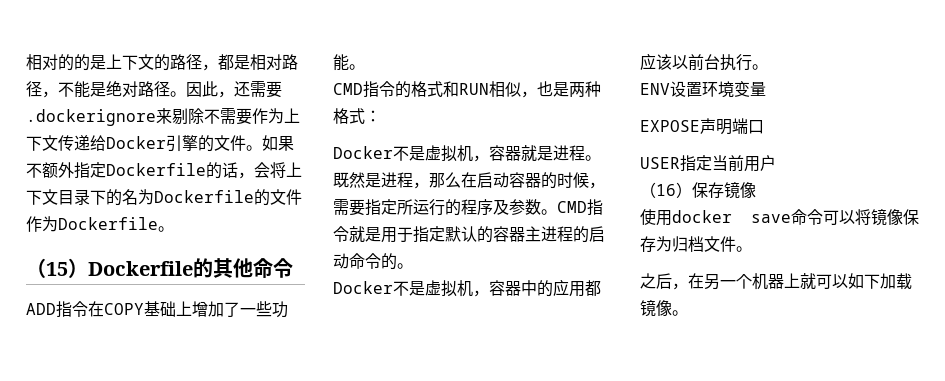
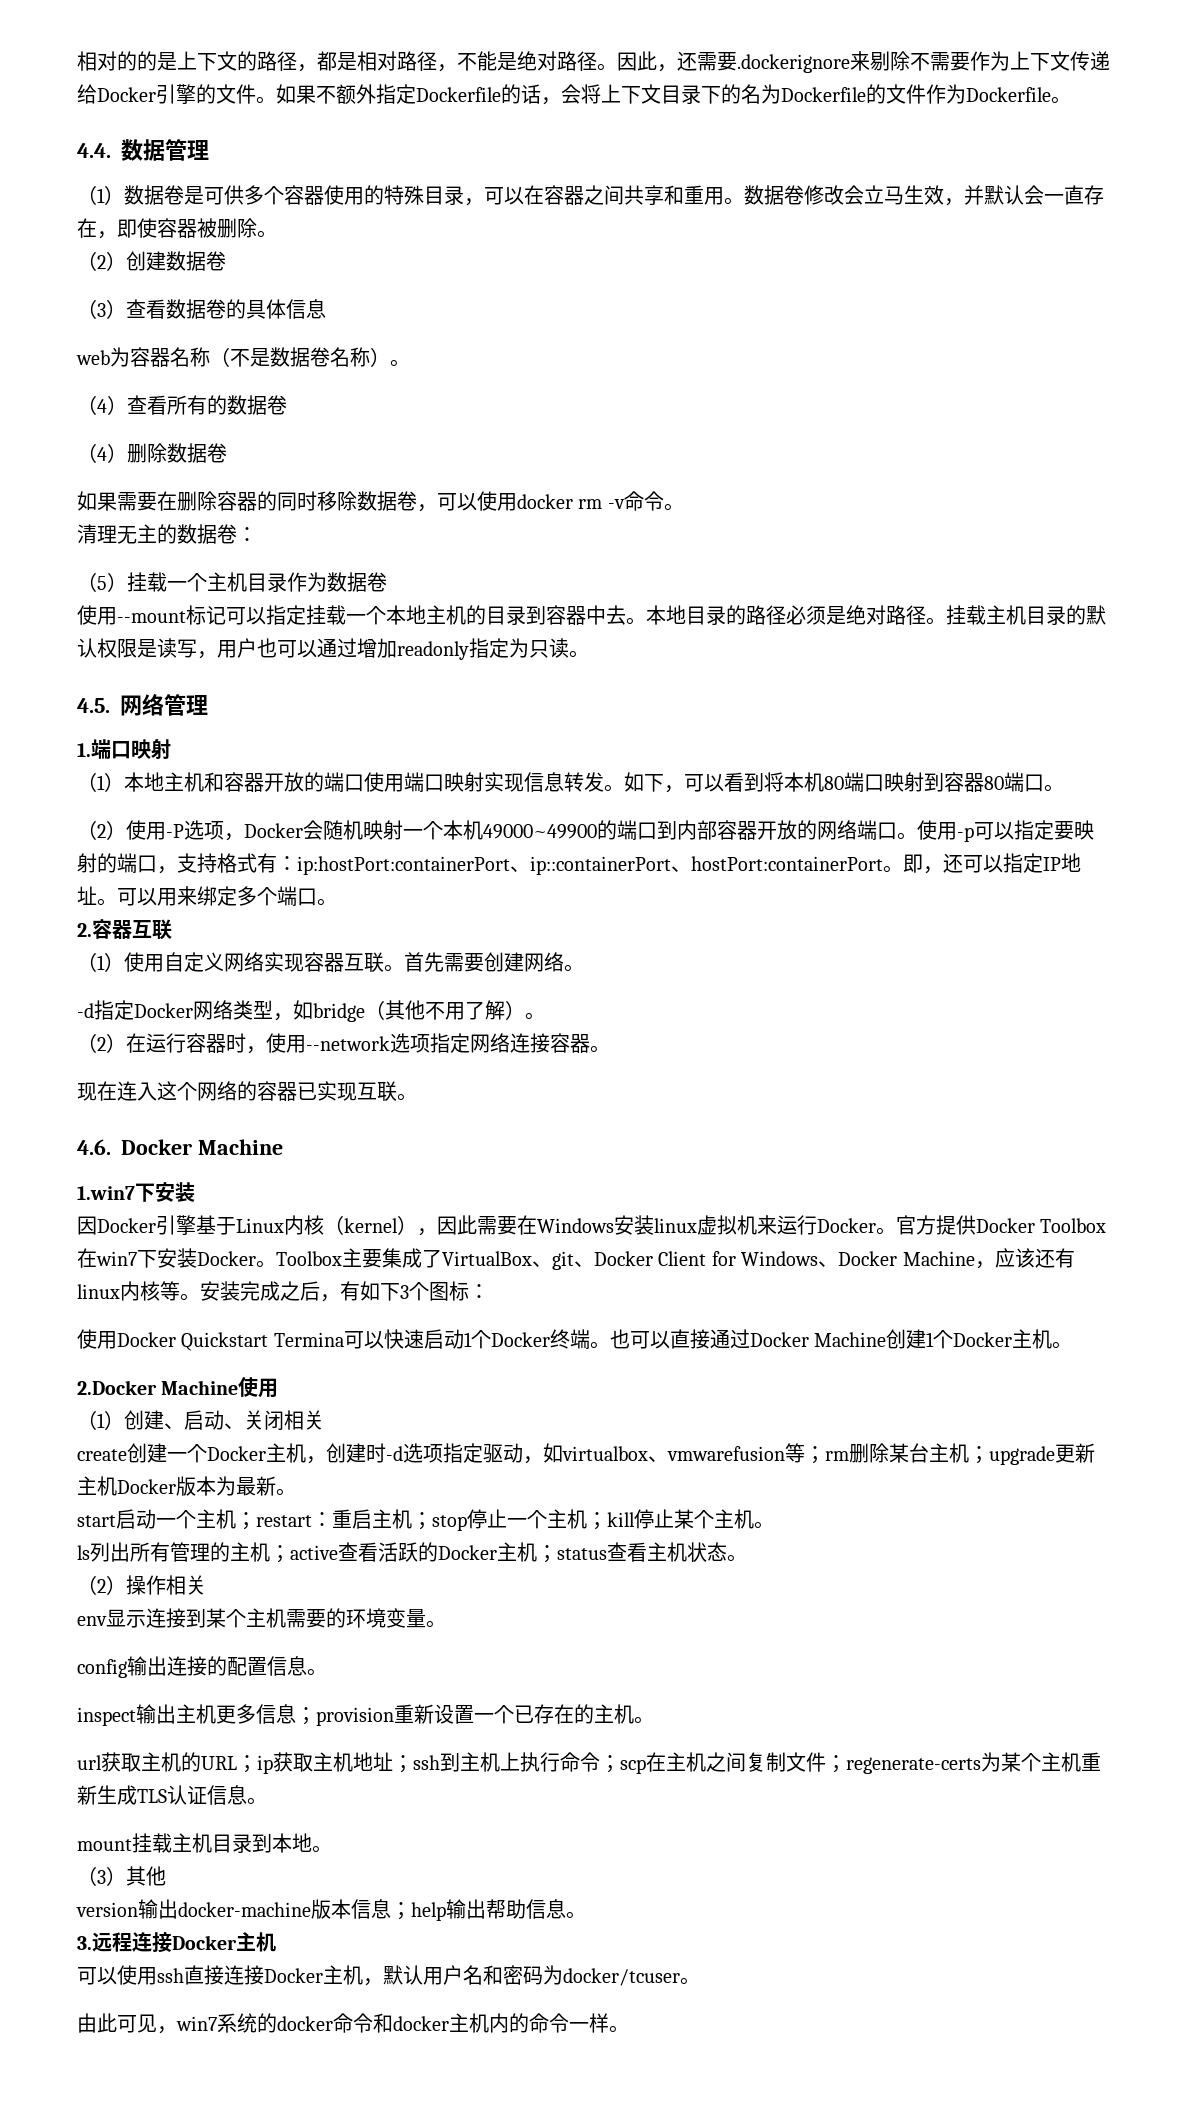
[26,258,293,278] [26,301,288,318] [333,54,365,71] [333,81,601,98] [333,108,381,124] [333,145,601,162] [333,172,605,189] [333,199,603,216] [333,226,605,243] [333,253,413,270] [333,279,601,297] [640,53,768,71] [640,81,766,98] [640,118,764,135] [640,155,776,172] [640,181,756,199] [640,208,919,226] [640,236,752,252] [640,273,912,290] [640,299,672,317] （15）Dockerfile的其他命令 // ADD指令在COPY基础上增加了一些功能。 // CMD指令的格式和RUN相似，也是两种格式： // Docker不是虚拟机，容器就是进程。既然是进程，那么在启动容器的时候，需要指定所运行的程序及参数。CMD指令就是用于指定默认的容器主进程的启动命令的。 // Docker不是虚拟机，容器中的应用都应该以前台执行。 // ENV设置环境变量 // EXPOSE声明端口 // USER指定当前用户 // （16）保存镜像 // 使用docker save命令可以将镜像保存为归档文件。 // 之后，在另一个机器上就可以如下加载镜像 -> [77,139,209,161] [77,185,1104,206] [77,218,277,239] [77,251,226,271] [77,299,326,319] [76,347,410,367] [77,395,287,415] [77,443,227,463] [77,491,684,512] [77,524,257,544] [77,572,387,592] [77,605,1106,625] [77,638,589,660] [77,693,208,716] [77,739,171,760] [77,772,1064,793] [77,820,1094,842] [77,853,1081,875] [77,886,337,906] [77,919,172,940] [77,952,584,973] [77,1000,545,1022] [77,1033,610,1054] [77,1081,417,1102] [77,1139,283,1155] [77,1182,195,1202] [77,1215,1107,1236] [77,1248,1075,1270] [77,1281,489,1302] [77,1329,1073,1351] [77,1377,279,1398] [77,1410,324,1431] [77,1443,1095,1465] [77,1476,296,1496] [77,1509,774,1531] [77,1542,747,1563] [77,1575,206,1595] [77,1608,446,1628] [77,1656,327,1678] [77,1704,654,1726] [77,1752,1101,1774] [77,1785,267,1805] [77,1833,332,1853] [77,1866,166,1886] [76,1899,586,1921] [77,1932,276,1953] [77,1965,700,1986] [77,2013,609,2034] 4.4.数据管理 // （1）数据卷是可供多个容器使用的特殊目录，可以在容器之间共享和重用。数据卷修改会立马生效，并默认会一直存在，即使容器被删除。 // （2）创建数据卷 // （3）查看数据卷的具体信息 // web为容器名称（不是数据卷名称）。 // （4）查看所有的数据卷 // （4）删除数据卷 // 如果需要在删除容器的同时移除数据卷，可以使用docker rm -v命令。 // 清理无主的数据卷： // （5）挂载一个主机目录作为数据卷 // 使用--mount标记可以指定挂载一个本地主机的目录到容器中去。本地目录的路径必须是绝对路径。挂载主机目录的默认权限是读写，用户也可以通过增加readonly指定为只读。 // 4.5.网络管理 // 1.端口映射 // （1）本地主机和容器开放的端口使用端口映射实现信息转发。如下，可以看到将本机80端口映射到容器80端口。 // （2）使用-P选项，Docker会随机映射一个本机49000~49900的端口到内部容器开放的网络端口。使用-p可以指定要映射的端口，支持格式有：ip:hostPort:containerPort、ip::containerPort、hostPort:containerPort。即，还可以指定IP地址。可以用来绑定多个端口。 // 2.容器互联 // （1）使用自定义网络实现容器互联。首先需要创建网络。 // -d指定Docker网络类型，如bridge（其他不用了解）。 // （2）在运行容器时，使用--network选项指定网络连接容器。 // 现在连入这个网络的容器已实现互联。 // 4.6. Docker Machine // 1.win7下安装 // 因Docker引擎基于Linux内核（kernel），因此需要在Windows安装linux虚拟机来运行Docker。官方提供Docker Toolbox在win7下安装Docker。Toolbox主要集成了VirtualBox、git、Docker Client for Windows、Docker Machine，应该还有linux内核等。安装完成之后，有如下3个图标： // 使用Docker Quickstart Termina可以快速启动1个Docker终端。也可以直接通过Docker Machine创建1个Docker主机。 // 2.Docker Machine使用 // （1）创建、启动、关闭相关 // create创建一个Docker主机，创建时-d选项指定驱动，如virtualbox、vmwarefusion等；rm删除某台主机；upgrade更新主机Docker版本为最新。 // start启动一个主机；restart：重启主机；stop停止一个主机；kill停止某个主机。 // ls列出所有管理的主机；active查看活跃的Docker主机；status查看主机状态。 // （2）操作相关 // env显示连接到某个主机需要的环境变量。 // config输出连接的配置信息。 // inspect输出主机更多信息；provision重新设置一个已存在的主机。 // url获取主机的URL；ip获取主机地址；ssh到主机上执行命令；scp在主机之间复制文件；regenerate-certs为某个主机重新生成TLS认证信息。 // mount挂载主机目录到本地。 // （3）其他 // version输出docker-machine版本信息；help输出帮助信息。 // 3.远程连接Docker主机 // 可以使用ssh直接连接Docker主机，默认用户名和密码为docker/tcuser。 // 由此可见，win7系统的docker命令和docker主机内的命令一样

